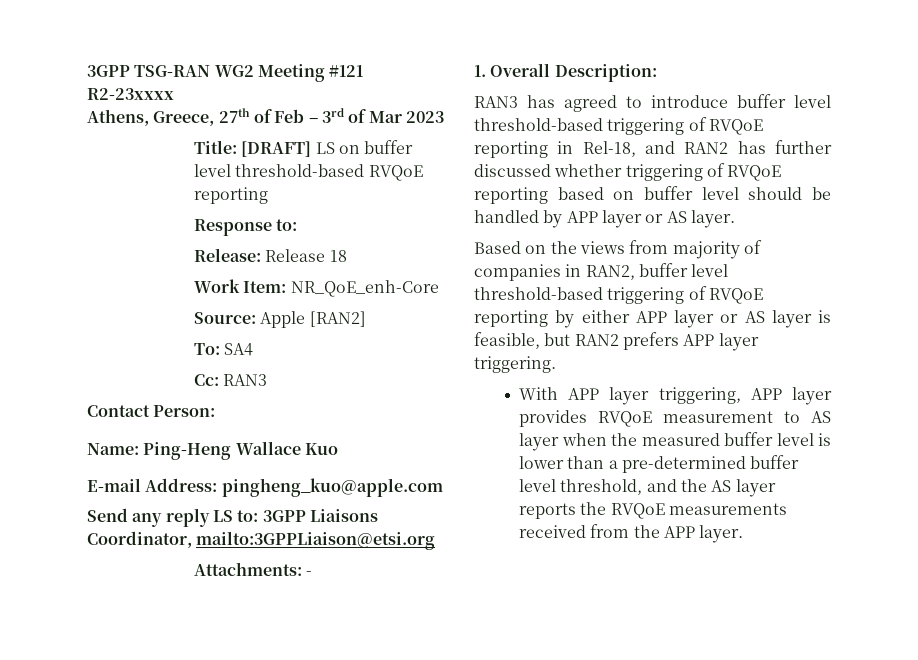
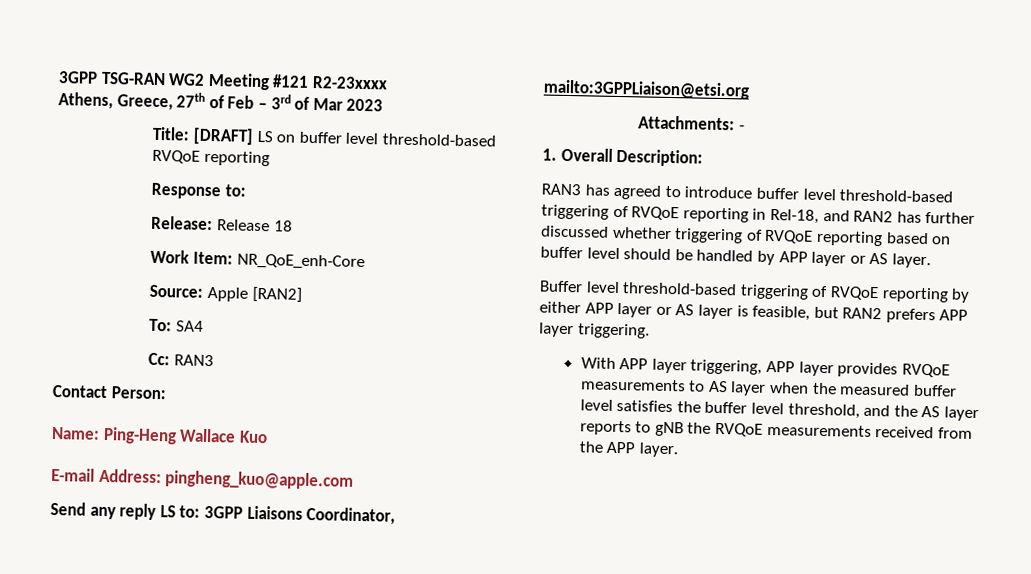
[474,240,762,259] [474,263,688,281] Based on the views from majority of companies in RAN2, buffer -> [539,280,583,293] Buffer
[663,411,774,423] measurement -> [580,378,686,392] measurements
[818,433,831,446] [519,456,747,473] is lower than a pre-determined -> [616,400,701,413] satisfies the
(577, 511) none -> [635,421,684,437] to gNB

